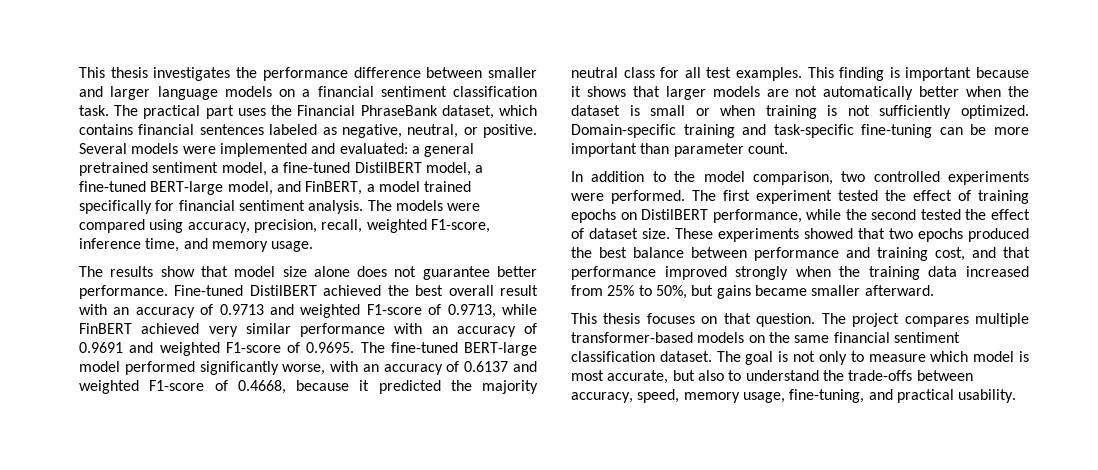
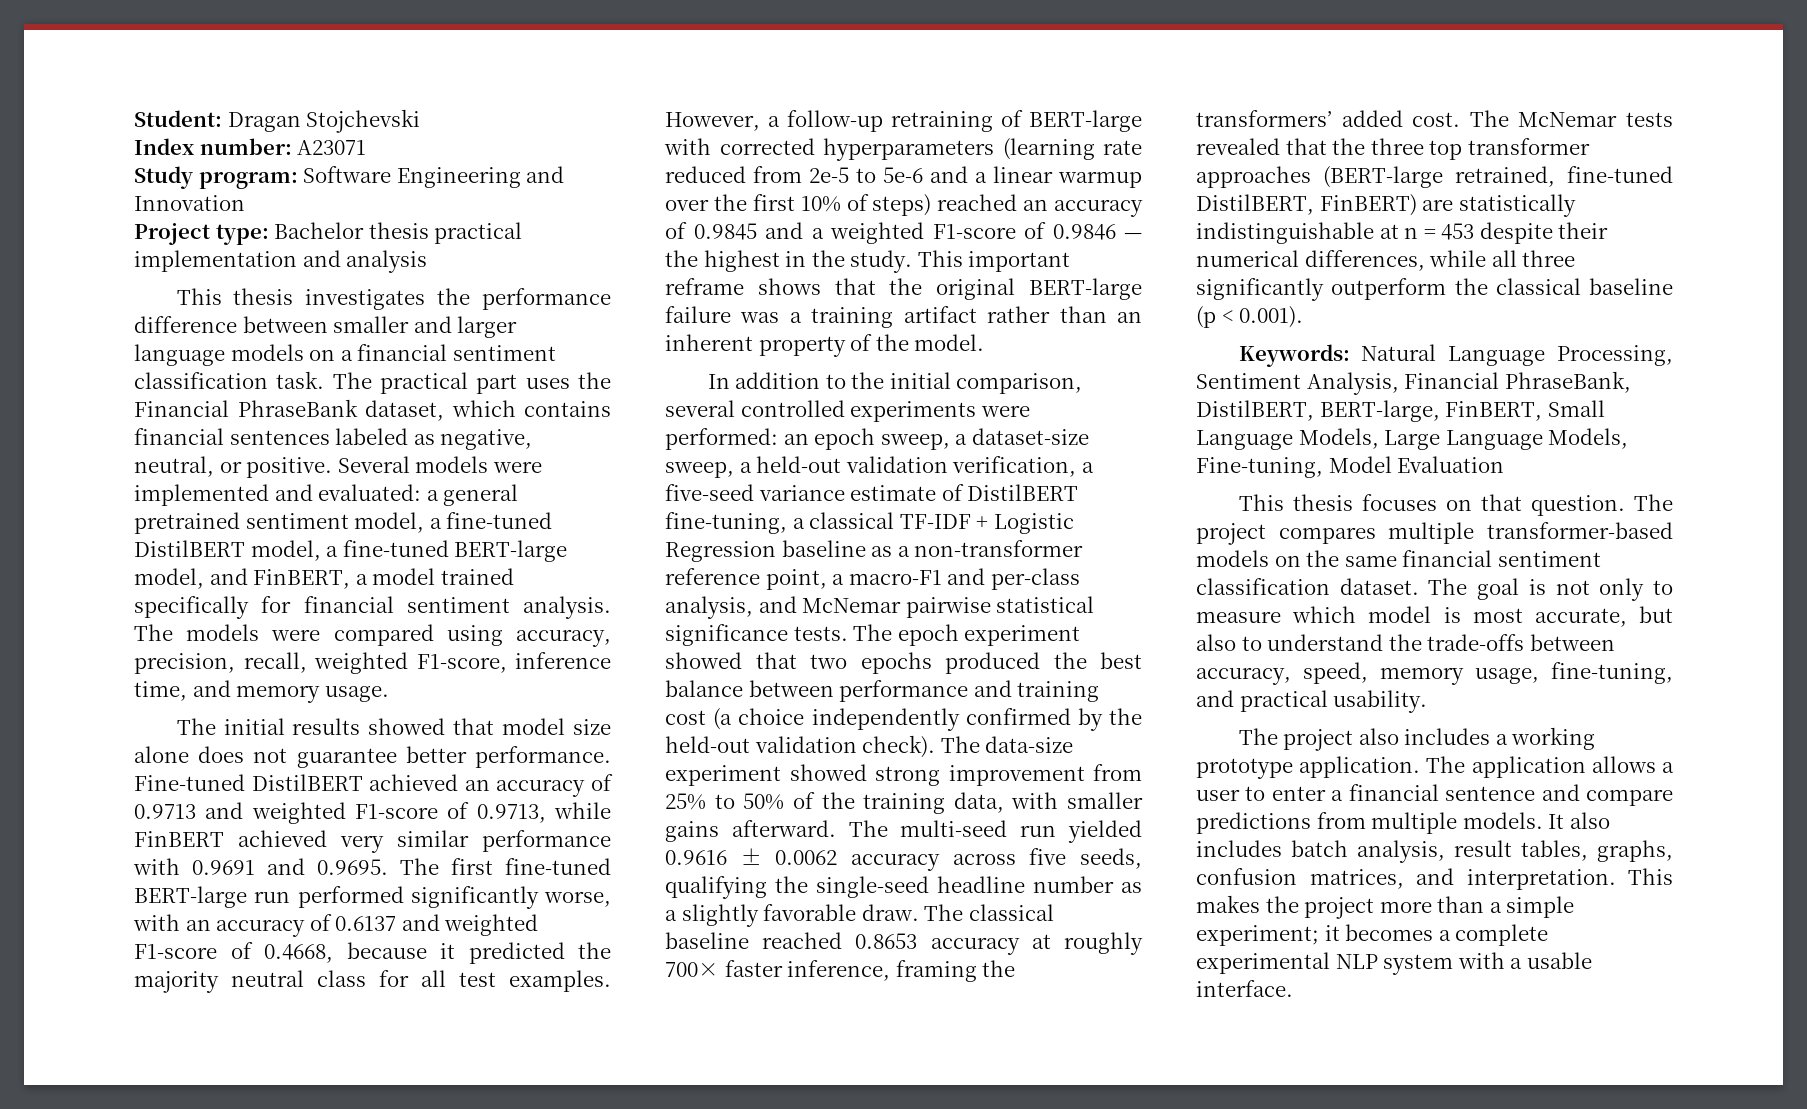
(79, 72) none -> [134,109,421,133] [134,138,367,155] [134,166,565,189] [134,195,245,211] [134,222,523,245] [134,250,428,273] Student: Dragan Stojchevski // Index number: A23071 // Study program: Software Engineering and Innovation // Project type: Bachelor thesis practical implementation and analysis //
[110,266,195,277] results show -> [223,718,446,735] initial results showed
[387,285,538,296] [79,304,107,315] the best overall result with -> (459, 782) none
[431,323,537,337] [79,342,300,356] an accuracy of 0.9691 and weighted F1-score of -> [192,858,305,875] 0.9691 and
[390,342,537,356] [79,361,120,372] fine-tuned BERT-large model -> [451,858,611,875] [134,886,291,908] first fine-tuned BERT-large run
[807,67,1029,81] [571,86,1029,100] [571,105,1029,119] [571,124,1029,138] [571,143,788,157] [571,171,1029,185] [571,190,1029,204] [571,209,1030,223] [571,228,799,242] This finding is important because it shows that larger models are not automatically better when the dataset is small or when training is not sufficiently optimized. Domain-specific training and task-specific fine-tuning can be more important than parameter count. // In addition to the model comparison, two controlled experiments were performed. The first experiment tested the effect of training epochs on DistilBERT performance, while the second tested the effect of dataset size. These experiments -> [665,110,1142,132] [664,138,1142,161] [665,166,1142,188] [665,194,1143,217] [665,222,1142,244] [665,250,1071,273] [665,278,1142,300] [665,306,1142,328] [665,334,985,357] [707,372,1083,394] [665,400,1030,422] [665,428,1089,450] [665,456,1094,478] [665,484,1079,501] [665,512,1074,534] [665,540,1084,562] [665,568,1080,590] [665,596,1095,619] [665,624,1081,646] However, a follow-up retraining of BERT-large with corrected hyperparameters (learning rate reduced from 2e-5 to 5e-6 and a linear warmup over the first 10% of steps) reached an accuracy of 0.9845 and a weighted F1-score of 0.9846 — the highest in the study. This important reframe shows that the original BERT-large failure was a training artifact rather than an inherent property of the model. // In addition to the initial comparison, several controlled experiments were performed: an epoch sweep, a dataset-size sweep, a held-out validation verification, a five-seed variance estimate of DistilBERT fine-tuning, a classical TF-IDF + Logistic Regression baseline as a non-transformer reference point, a macro-F1 and per-class analysis, and McNemar pairwise statistical significance tests. The epoch experiment
[935,247,1030,261] [571,266,1029,280] [571,285,934,299] cost, and that performance improved strongly when the training data increased from 25% to 50%, but gains became smaller afterward. -> [665,708,1142,731] [665,735,1074,758] [665,764,1142,786] [665,792,1143,814] [665,820,1142,843] [665,848,1142,871] [665,876,1142,899] [665,904,1054,927] [665,932,1143,955] [665,960,1016,982] [1196,110,1673,127] [1196,138,1590,160] [1196,166,1673,188] [1196,194,1576,217] [1196,222,1609,244] [1196,250,1576,271] [1196,278,1673,301] [1196,306,1304,328] [1238,344,1673,367] [1196,371,1631,395] [1196,400,1605,422] [1196,428,1629,450] [1196,456,1505,478] cost (a choice independently confirmed by the held-out validation check). The data-size experiment showed strong improvement from 25% to 50% of the training data, with smaller gains afterward. The multi-seed run yielded 0.9616 ± 0.0062 accuracy across five seeds, qualifying the single-seed headline number as a slightly favorable draw. The classical baseline reached 0.8653 accuracy at roughly 700× faster inference, framing the transformers’ added cost. The McNemar tests revealed that the three top transformer approaches (BERT-large retrained, fine-tuned DistilBERT, FinBERT) are statistically indistinguishable at n = 453 despite their numerical differences, while all three significantly outperform the classical baseline (p < 0.001). // Keywords: Natural Language Processing, Sentiment Analysis, Financial PhraseBank, DistilBERT, BERT-large, FinBERT, Small Language Models, Large Language Models, Fine-tuning, Model Evaluation
(1017, 396) none -> [1238,727,1596,751] [1196,756,1674,779] [1196,784,1673,806] [1196,812,1610,834] [1196,840,1673,863] [1196,868,1673,890] [1196,895,1575,919] [1196,924,1549,946] [1196,952,1592,975] [1196,980,1293,997] // The project also includes a working prototype application. The application allows a user to enter a financial sentence and compare predictions from multiple models. It also includes batch analysis, result tables, graphs, confusion matrices, and interpretation. This makes the project more than a simple experiment; it becomes a complete experimental NLP system with a usable interface.

